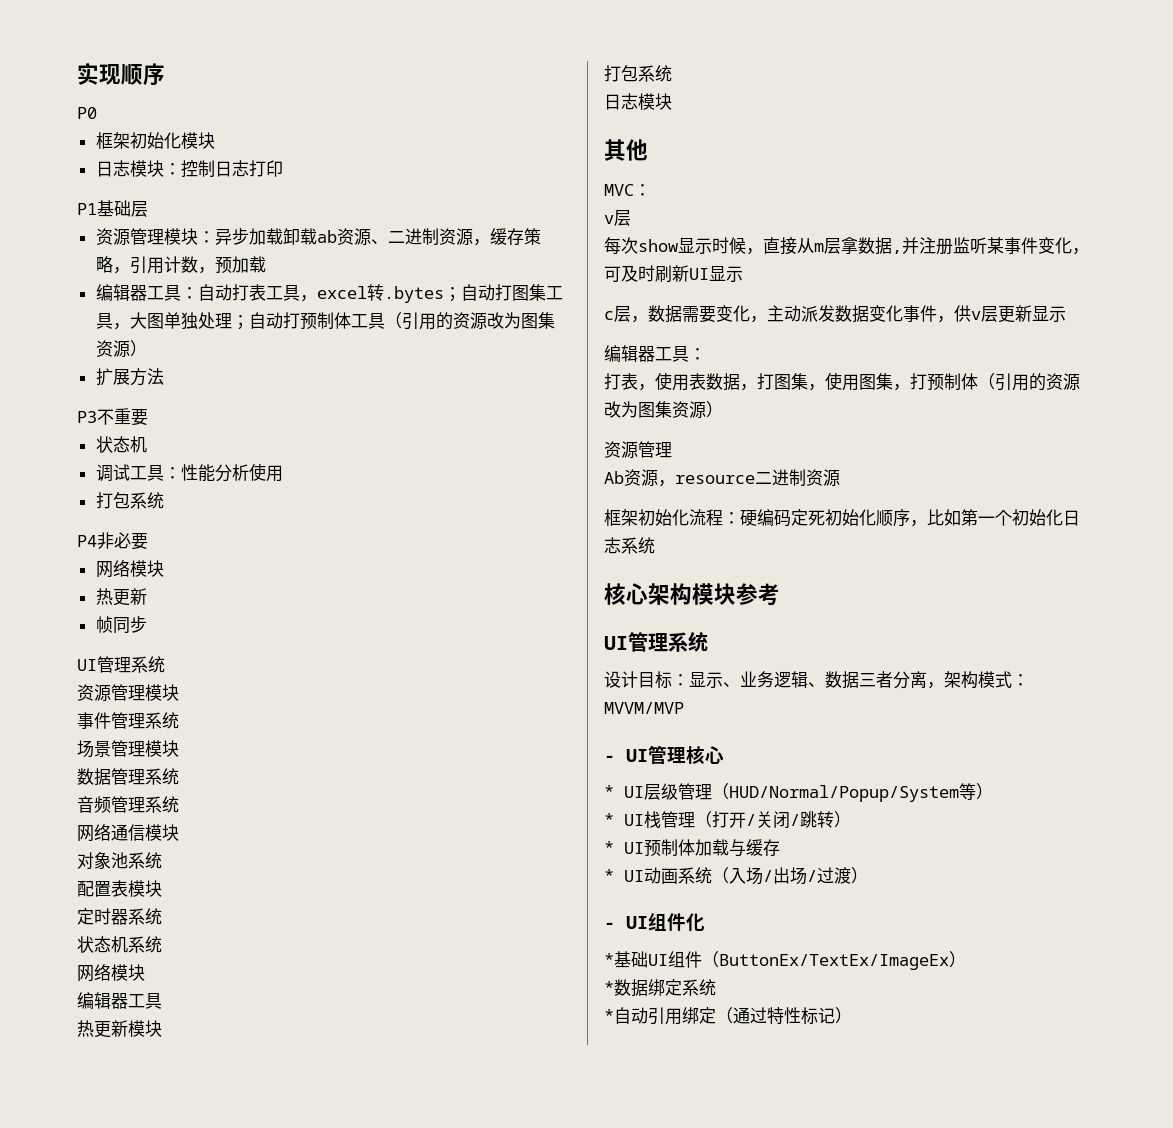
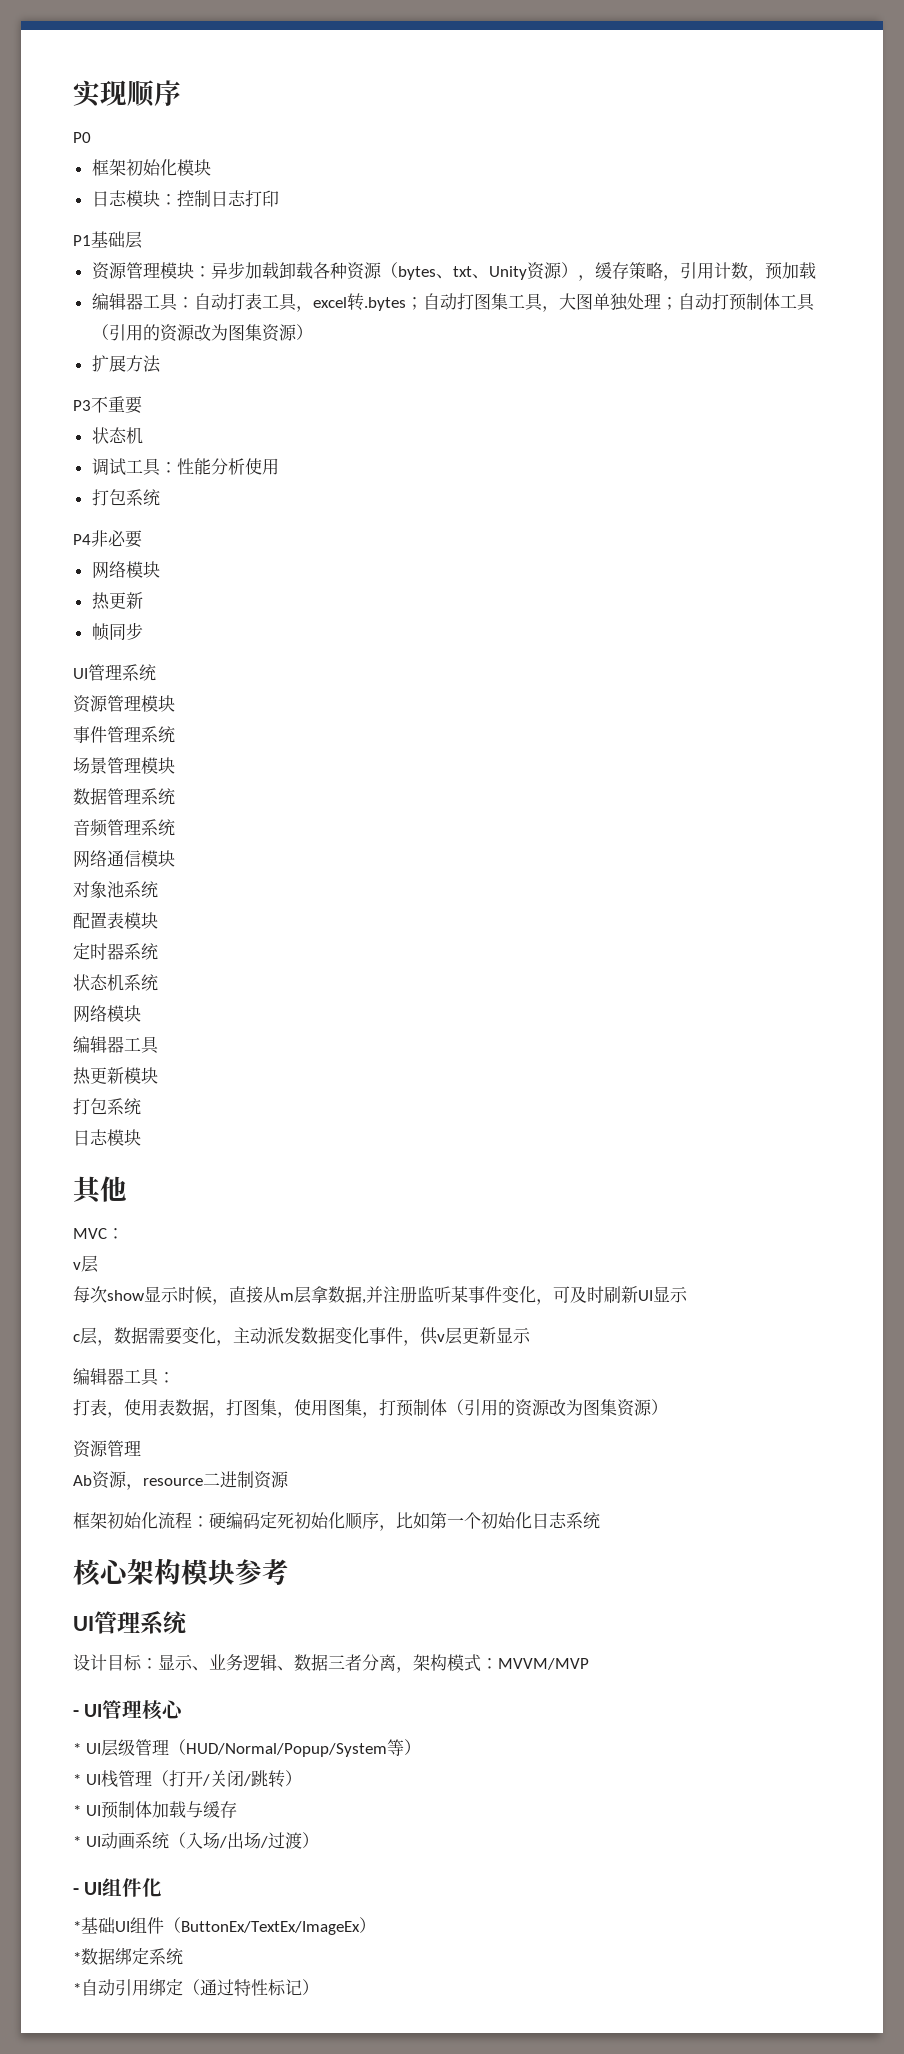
[316,228,473,246] ab资源、二进制资源 -> [312,262,578,280] 各种资源（bytes、txt、Unity资源）

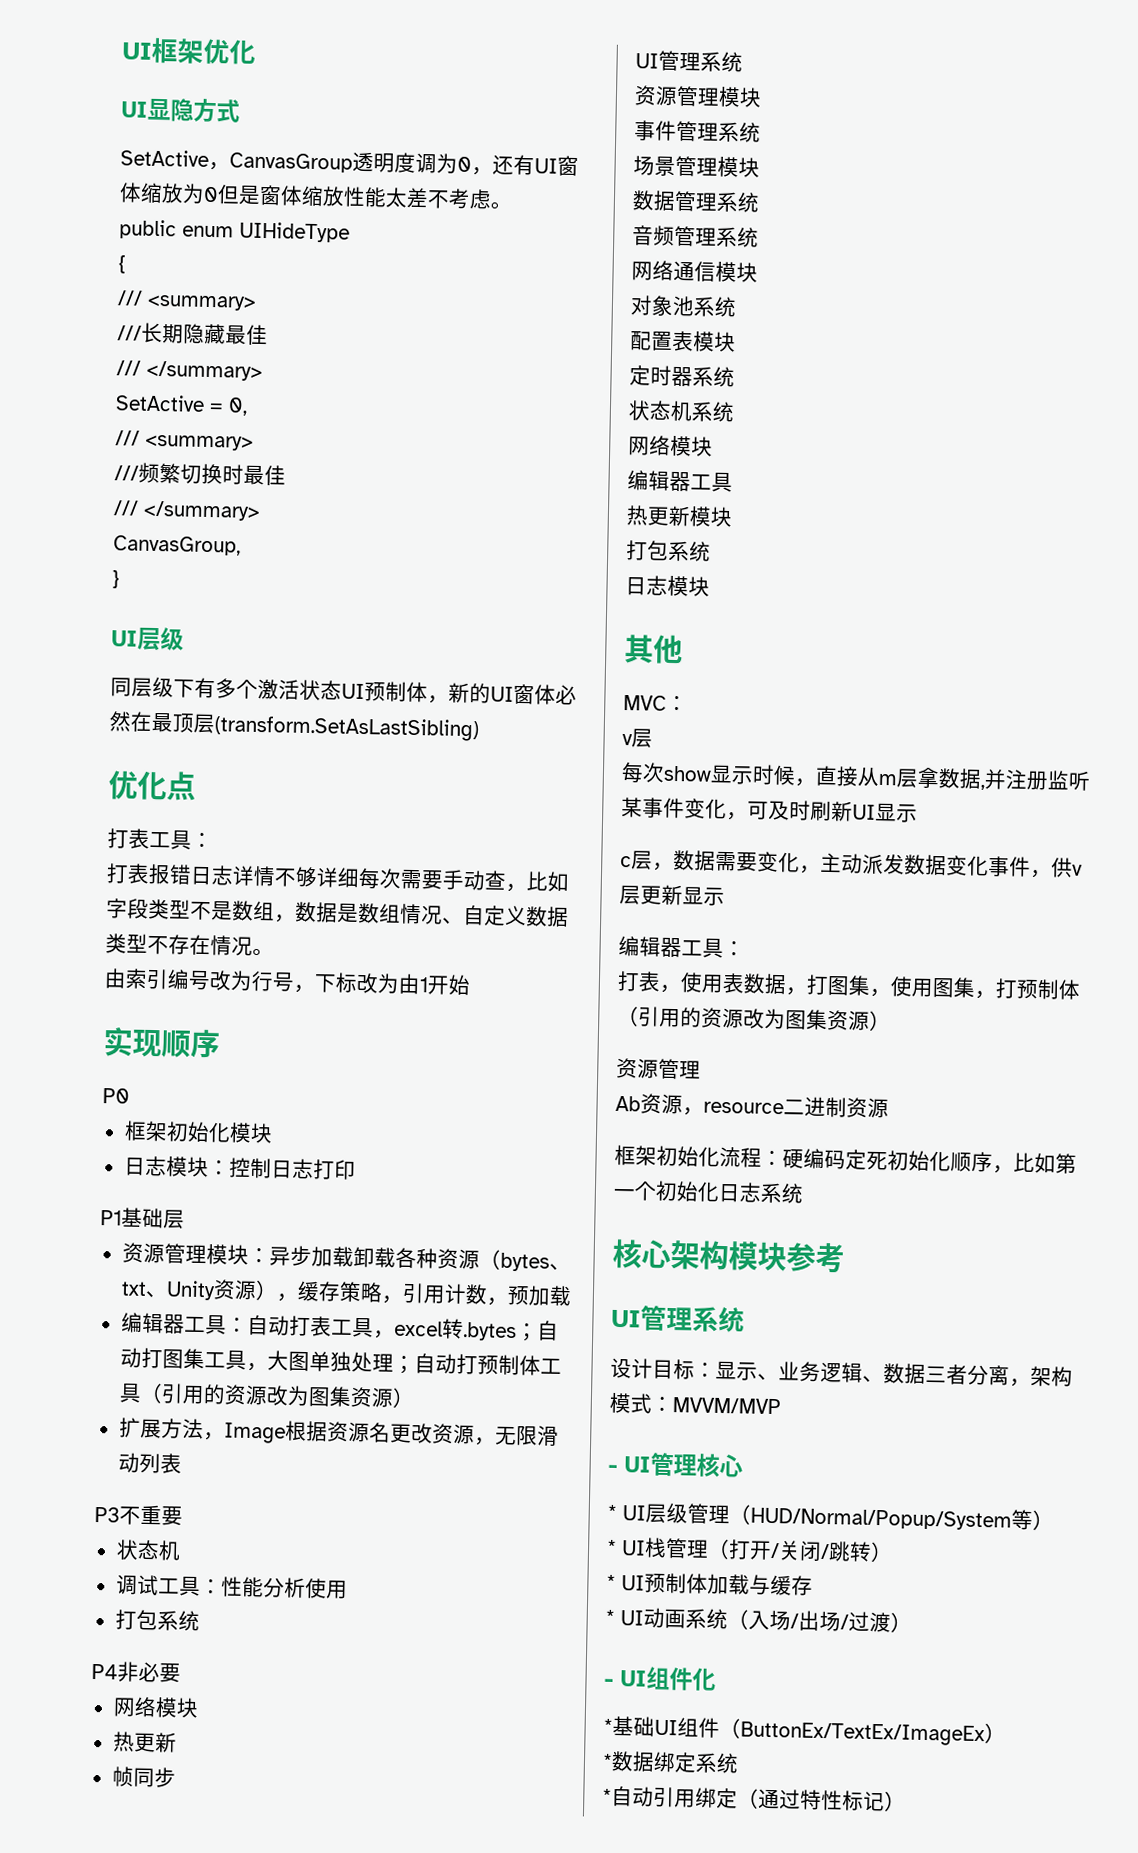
(73, 93) none -> [122,37,256,65] [121,98,240,123] [120,149,579,177] [119,182,512,210] [119,219,350,243] [118,255,126,274] [117,290,257,311] [117,322,268,346] [116,360,263,382] [115,394,248,416] [115,430,254,451] [114,462,286,486] [113,500,261,521] [113,535,241,556] [112,570,120,589] [111,627,184,652] [110,676,577,706] [109,711,479,742] [108,770,196,801] [107,828,213,850] [106,863,570,893] [106,898,569,927] [105,933,274,957] [104,968,471,996] UI框架优化 // UI显隐方式 // SetActive，CanvasGroup透明度调为0，还有UI窗体缩放为0但是窗体缩放性能太差不考虑。 // public enum UIHideType // { // /// <summary> // ///长期隐藏最佳 // /// </summary> // SetActive = 0, // /// <summary> // ///频繁切换时最佳 // /// </summary> // CanvasGroup, // } // UI层级 // 同层级下有多个激活状态UI预制体，新的UI窗体必然在最顶层(transform.SetAsLastSibling) // 优化点 // 打表工具： // 打表报错日志详情不够详细每次需要手动查，比如字段类型不是数组，数据是数组情况、自定义数据类型不存在情况。 // 由索引编号改为行号，下标改为由1开始 //
(161, 364) none -> [202,1420,559,1446] [117,1452,182,1474] ，Image根据资源名更改资源，无限滑动列表

